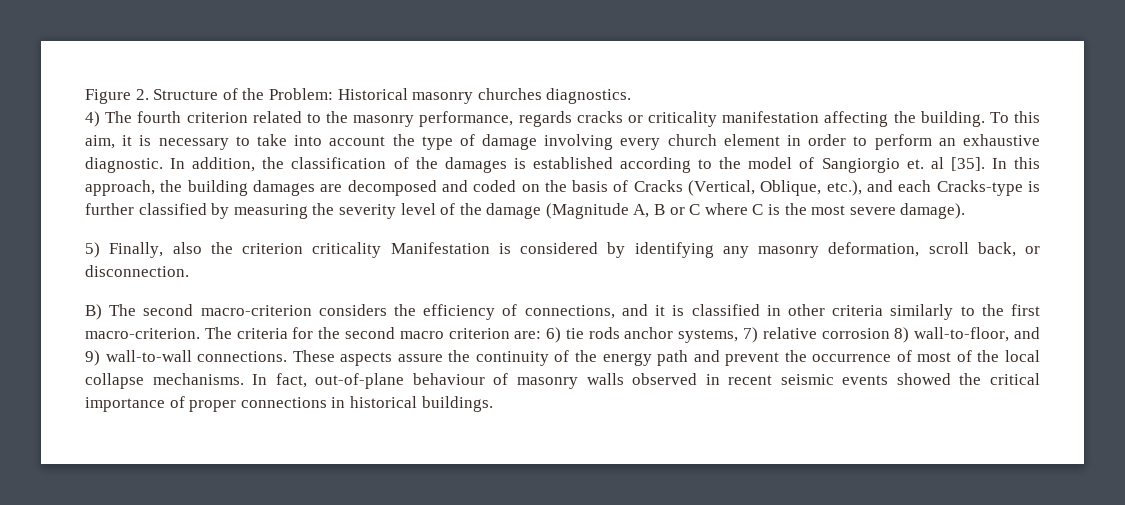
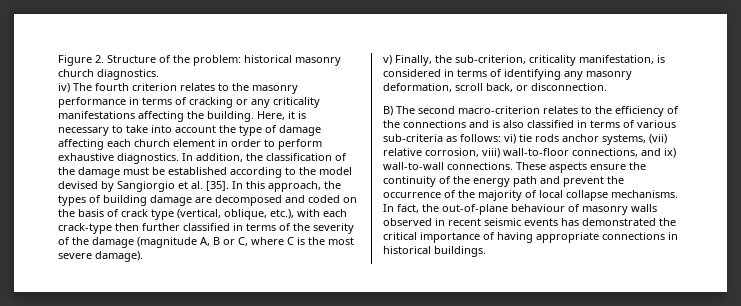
[268,88,542,104] Problem: Historical masonry churches -> [193,55,341,66] [58,69,94,77] problem: historical masonry church
[85,111,100,127] 4) -> [58,83,70,93] iv)
[252,111,302,123] related -> [180,83,215,91] relates
[419,111,1040,127] [85,135,115,149] performance, regards cracks or criticality manifestation affecting the building. To this aim, -> [58,97,320,108] [58,111,285,122] performance in terms of cracking or any criticality manifestations affecting the building. Here,
[544,134,661,150] involving every -> [58,139,131,150] affecting each
[938,134,1040,146] [85,157,163,173] an exhaustive diagnostic. -> [58,153,179,164] exhaustive diagnostics.
[444,157,526,173] damages is -> [78,167,165,178] damage must be
[799,157,944,173] of Sangiorgio et. al -> [58,181,203,192] devised by Sangiorgio et al.
[187,180,315,196] building damages -> [58,195,192,206] types of building damage
[633,180,1040,196] [85,203,308,219] Cracks (Vertical, Oblique, etc.), and each Cracks-type is further classified by measuring -> [121,209,347,220] [58,223,291,234] crack type (vertical, oblique, etc.), with each crack-type then further classified in terms of
[400,203,629,219] level of the damage (Magnitude -> [58,237,197,248] of the damage (magnitude
[689,204,701,215] C -> [238,237,248,246] C,
[85,242,626,258] 5) Finally, also the criterion criticality Manifestation is considered by -> [383,55,665,66] [383,69,502,77] v) Finally, the sub-criterion, criticality manifestation, is considered in terms of
[318,304,387,316] considers -> [543,106,592,114] relates to
[524,304,1040,320] [85,327,1040,343] [85,350,100,366] connections, and it is classified in other criteria similarly to the first macro-criterion. The criteria for the second macro criterion are: 6) tie rods anchor systems, 7) relative corrosion 8) wall-to-floor, and 9) -> [383,120,676,128] [383,134,667,145] [383,148,676,158] the connections and is also classified in terms of various sub-criteria as follows: vi) tie rods anchor systems, (vii) relative corrosion, viii) wall-to-floor connections, and ix)
[397,354,443,362] assure -> [590,164,626,170] ensure
[917,350,1000,362] most of the -> [458,190,537,201] the majority of
(307, 380) none -> [422,204,439,212] the
[896,373,951,385] showed -> [561,218,656,226] has demonstrated
[189,400,237,412] proper -> [497,232,599,243] having appropriate

